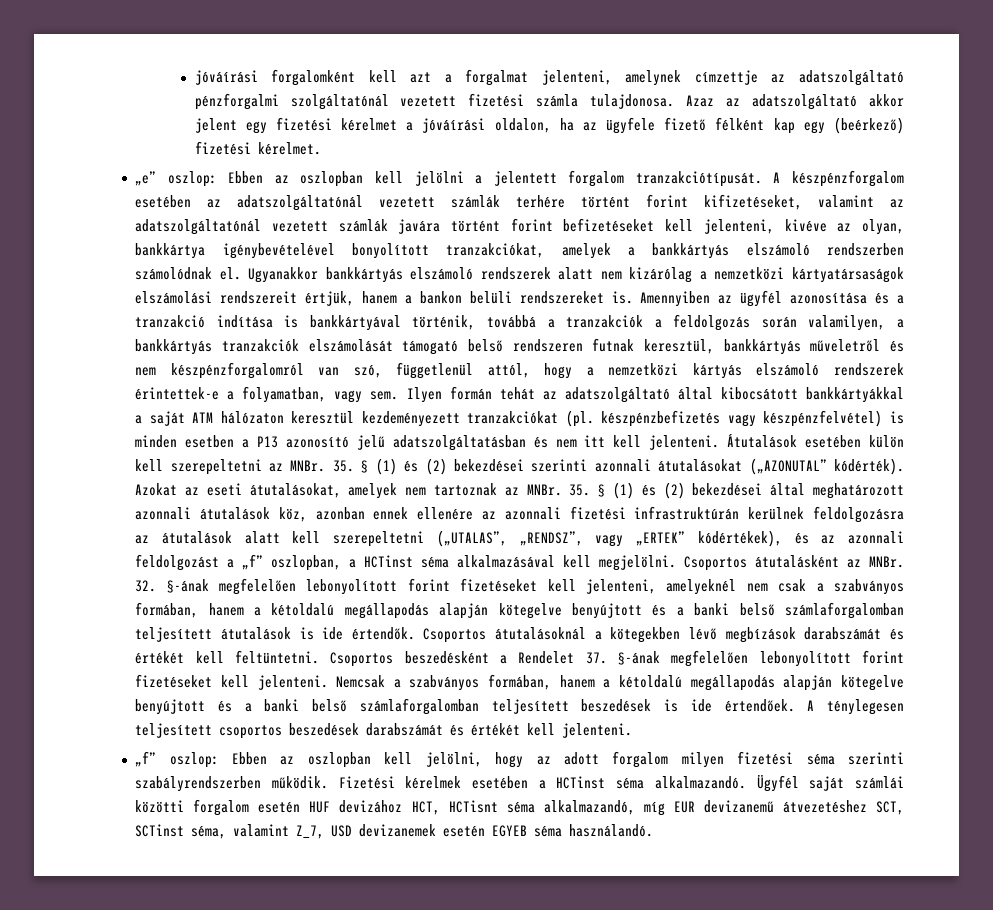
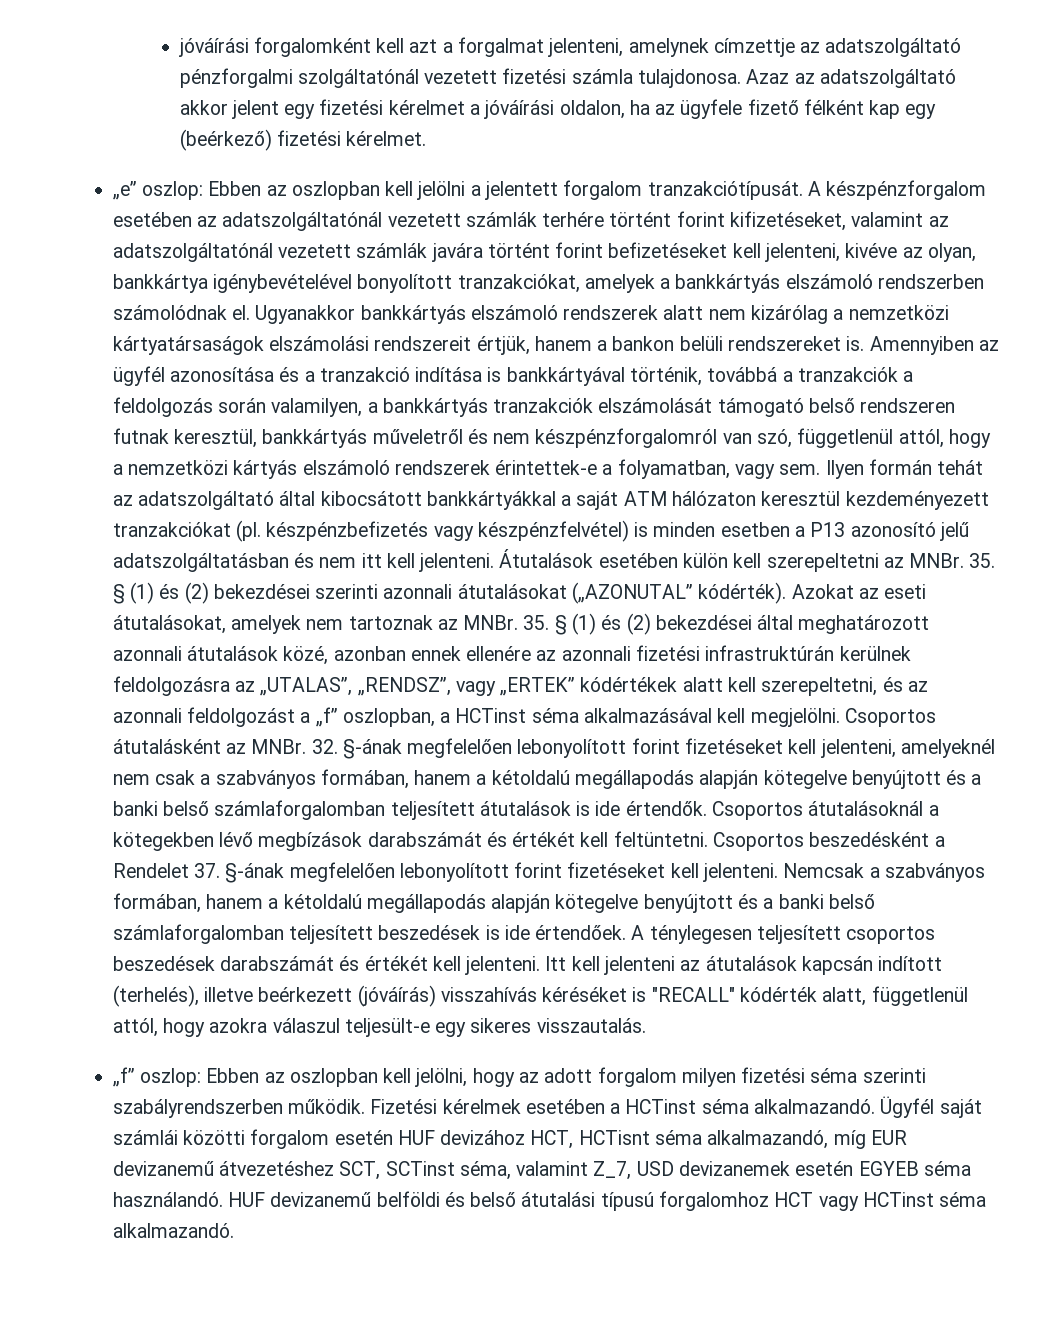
[278,507,307,522] köz, -> [283,646,329,665] közé,
[161,530,782,547] átutalások alatt kell szerepeltetni („UTALAS”, „RENDSZ”, vagy „ERTEK” kódértékek), -> [260,677,878,696] „UTALAS”, „RENDSZ”, vagy „ERTEK” kódértékek alatt kell szerepeltetni,
(633, 730) none -> [545,956,943,975] [112,985,968,1007] [112,1018,646,1037] Itt kell jelenteni az átutalások kapcsán indított (terhelés), illetve beérkezett (jóváírás) visszahívás kéréséket is "RECALL" kódérték alatt, függetlenül attól, hogy azokra válaszul teljesült-e egy sikeres visszautalás.
(654, 830) none -> [228,1191,987,1211] [112,1223,234,1238] HUF devizanemű belföldi és belső átutalási típusú forgalomhoz HCT vagy HCTinst séma alkalmazandó.

